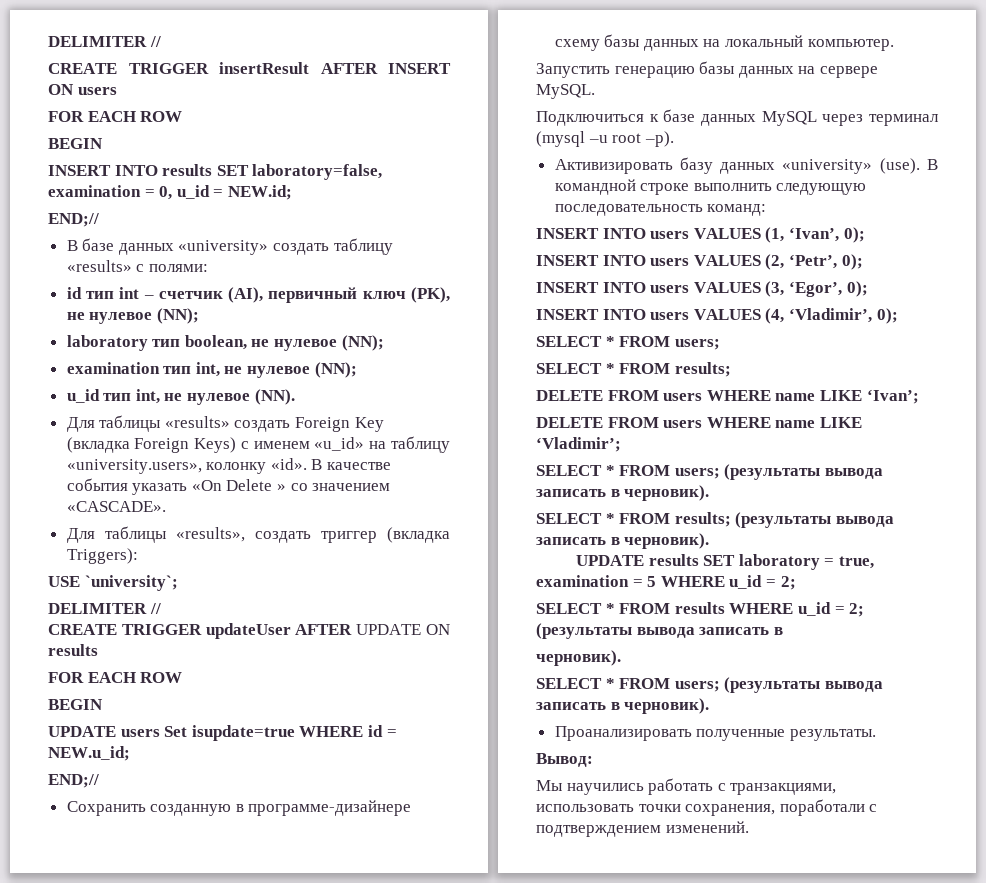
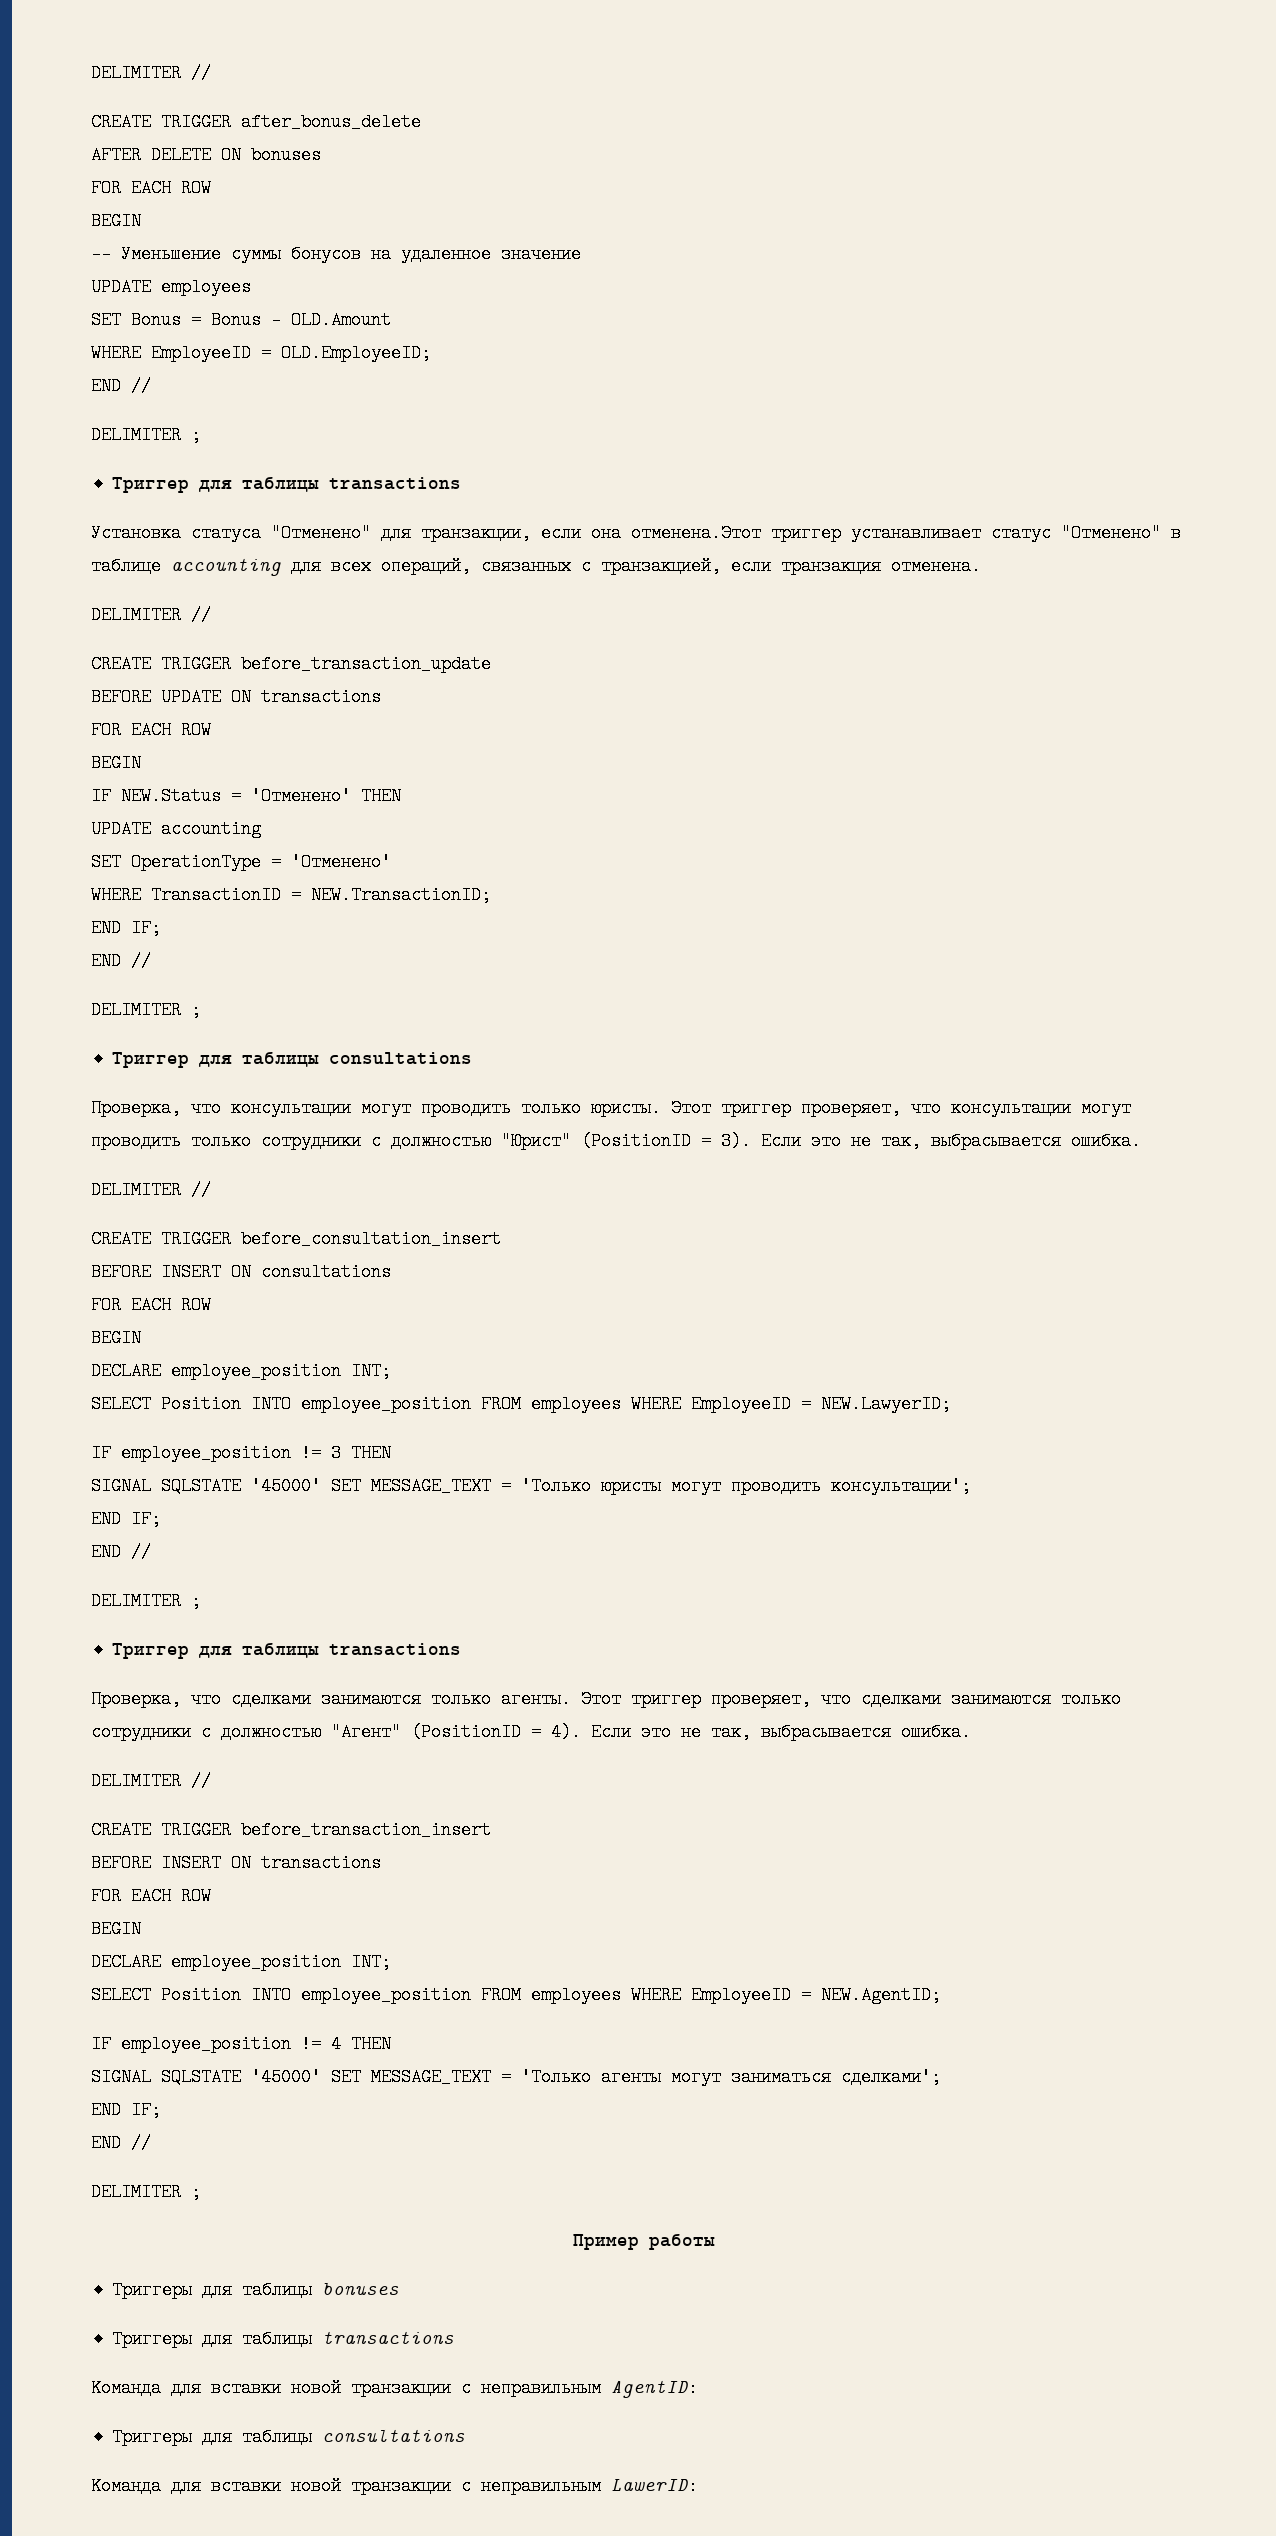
[48,36,161,47] [48,62,451,74] [48,84,117,95] [48,111,183,122] [48,138,103,149] [48,164,383,180] [48,185,292,200] [48,213,99,227] [66,238,393,255] [66,260,208,272] [66,287,450,303] [66,308,199,324] [66,335,384,351] [66,362,357,378] [66,389,295,405] [66,415,384,432] [66,436,451,453] [66,458,392,474] [66,478,391,495] [66,501,166,512] [66,526,450,543] [66,548,138,564] [48,575,178,591] [48,603,161,614] [48,623,353,639] DELIMITER // // CREATE TRIGGER insertResult AFTER INSERT ON users // FOR EACH ROW // BEGIN // INSERT INTO results SET laboratory=false, examination = 0, u_id = NEW.id; // END;// // В базе данных «university» создать таблицу «results» с полями: // id тип int – счетчик (AI), первичный ключ (PK), не нулевое (NN); // laboratory тип boolean, не нулевое (NN); // examination тип int, не нулевое (NN); // u_id тип int, не нулевое (NN). // Для таблицы «results» создать Foreign Key (вкладка Foreign Keys) с именем «u_id» на таблицу «university.users», колонку «id». В качестве события указать «On Delete » со значением «CASCADE». // Для таблицы «results», создать триггер (вкладка Triggers): // USE `university`; // DELIMITER // // CREATE TRIGGER updateUser AFTER -> [91,64,211,82] [91,113,421,131] [91,146,321,164] [91,179,211,197] [91,212,141,230] [91,245,581,263] [91,278,251,296] [91,311,391,329] [91,344,431,362] [91,377,151,395] [91,426,201,444] [112,477,462,493] [91,524,1181,542] [91,557,981,576] [91,606,211,624] [91,655,491,673] [91,688,151,706] DELIMITER // // CREATE TRIGGER after_bonus_delete // AFTER DELETE ON bonuses // FOR EACH ROW // BEGIN // -- Уменьшение суммы бонусов на удаленное значение // UPDATE employees // SET Bonus = Bonus - OLD.Amount // WHERE EmployeeID = OLD.EmployeeID; // END // // DELIMITER ; // Триггер для таблицы transactions // Установка статуса "Отменено" для транзакции, если она отменена.Этот триггер устанавливает статус "Отменено" в таблице accounting для всех операций, связанных с транзакцией, если транзакция отменена. // DELIMITER // // CREATE TRIGGER before_transaction_update // BEFORE
[48,644,98,656] [48,672,183,683] [48,699,103,710] [48,725,397,741] [48,746,130,761] [48,774,99,788] [66,800,412,816] [554,34,894,51] [536,61,878,78] [536,84,595,99] [536,109,939,126] [536,131,674,147] [554,157,938,174] [554,179,867,195] [554,204,767,216] [536,227,865,243] [536,254,863,270] [536,281,868,297] [536,308,898,324] [536,336,720,350] [536,362,731,377] [536,389,919,404] [536,417,862,428] [536,437,621,452] [536,464,883,480] [536,485,710,501] [536,512,894,528] [536,533,710,549] [576,554,875,570] [536,575,796,590] [536,602,865,617] [536,623,783,639] [536,650,621,666] [536,677,883,693] [536,698,710,714] [554,726,876,741] [536,753,593,767] [536,778,837,795] [536,799,878,816] [536,821,749,837] results // FOR EACH ROW // BEGIN // UPDATE users Set isupdate=true WHERE id = NEW.u_id; // END;// // Сохранить созданную в программе-дизайнере схему базы данных на локальный компьютер. // Запустить генерацию базы данных на сервере MySQL. // Подключиться к базе данных MySQL через терминал (mysql –u root –p). // Активизировать базу данных «university» (use). В командной строке выполнить следующую последовательность команд: // INSERT INTO users VALUES (1, ‘Ivan’, 0); // INSERT INTO users VALUES (2, ‘Petr’, 0); // INSERT INTO users VALUES (3, ‘Egor’, 0); // INSERT INTO users VALUES (4, ‘Vladimir’, 0); // SELECT * FROM users; // SELECT * FROM results; // DELETE FROM users WHERE name LIKE ‘Ivan’; // DELETE FROM users WHERE name LIKE ‘Vladimir’; // SELECT * FROM users; (результаты вывода записать в черновик). // SELECT * FROM results; (результаты вывода записать в черновик). // UPDATE results SET laboratory = true, examination = 5 WHERE u_id = 2; // SELECT * FROM results WHERE u_id = 2; (результаты вывода записать в // черновик). // SELECT * FROM users; (результаты вывода записать в черновик). // Проанализировать полученные результаты. // Вывод: // Мы научились работать с транзакциями, использовать точки сохранения, поработали с подтверждением изменений. -> [261,688,381,706] [91,721,211,739] [91,754,141,772] [91,787,401,805] [91,820,261,838] [91,853,391,871] [91,886,491,904] [91,919,161,937] [91,952,151,970] [91,1001,201,1019] [112,1052,473,1068] [91,1099,1131,1117] [91,1132,1141,1150] [91,1181,211,1199] [91,1230,501,1248] [91,1263,391,1281] [91,1296,211,1314] [91,1329,141,1347] [91,1362,391,1380] [91,1395,951,1413] [91,1444,391,1462] [91,1477,971,1495] [91,1510,161,1528] [91,1543,151,1561] [91,1592,201,1610] [112,1643,462,1659] [91,1690,1121,1708] [91,1723,971,1741] [91,1772,211,1790] [91,1821,491,1839] [91,1854,381,1872] [91,1887,211,1905] [91,1920,141,1938] [91,1953,391,1971] [91,1986,941,2004] [91,2035,391,2053] [91,2068,941,2086] [91,2101,161,2119] [91,2134,151,2152] [91,2183,201,2201] [573,2234,715,2250] [112,2282,400,2299] [112,2330,455,2348] [91,2379,698,2398] [112,2428,466,2446] [91,2477,698,2495] transactions // FOR EACH ROW // BEGIN // IF NEW.Status = 'Отменено' THEN // UPDATE accounting // SET OperationType = 'Отменено' // WHERE TransactionID = NEW.TransactionID; // END IF; // END // // DELIMITER ; // Триггер для таблицы consultations // Проверка, что консультации могут проводить только юристы. Этот триггер проверяет, что консультации могут проводить только сотрудники с должностью "Юрист" (PositionID = 3). Если это не так, выбрасывается ошибка. // DELIMITER // // CREATE TRIGGER before_consultation_insert // BEFORE INSERT ON consultations // FOR EACH ROW // BEGIN // DECLARE employee_position INT; // SELECT Position INTO employee_position FROM employees WHERE EmployeeID = NEW.LawyerID; // IF employee_position != 3 THEN // SIGNAL SQLSTATE '45000' SET MESSAGE_TEXT = 'Только юристы могут проводить консультации'; // END IF; // END // // DELIMITER ; // Триггер для таблицы transactions // Проверка, что сделками занимаются только агенты. Этот триггер проверяет, что сделками занимаются только сотрудники с должностью "Агент" (PositionID = 4). Если это не так, выбрасывается ошибка. // DELIMITER // // CREATE TRIGGER before_transaction_insert // BEFORE INSERT ON transactions // FOR EACH ROW // BEGIN // DECLARE employee_position INT; // SELECT Position INTO employee_position FROM employees WHERE EmployeeID = NEW.AgentID; // IF employee_position != 4 THEN // SIGNAL SQLSTATE '45000' SET MESSAGE_TEXT = 'Только агенты могут заниматься сделками'; // END IF; // END // // DELIMITER ; // Пример работы // Триггеры для таблицы bonuses // Триггеры для таблицы transactions // Команда для вставки новой транзакции с неправильным AgentID: // Триггеры для таблицы consultations // Команда для вставки новой транзакции с неправильным LawerID:

